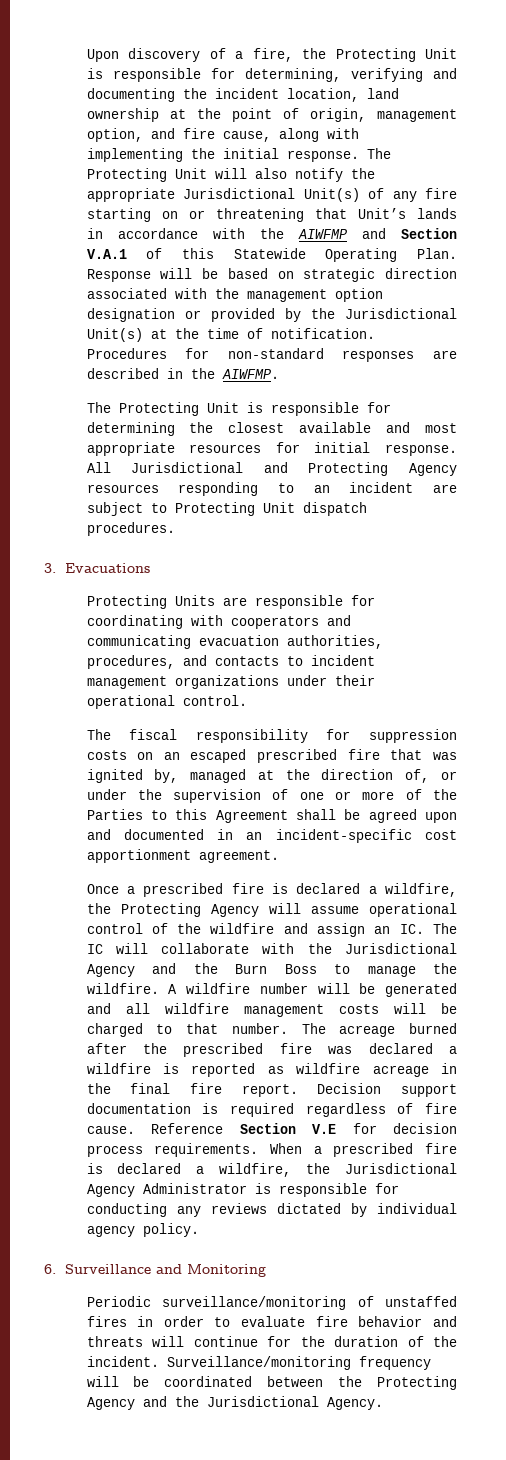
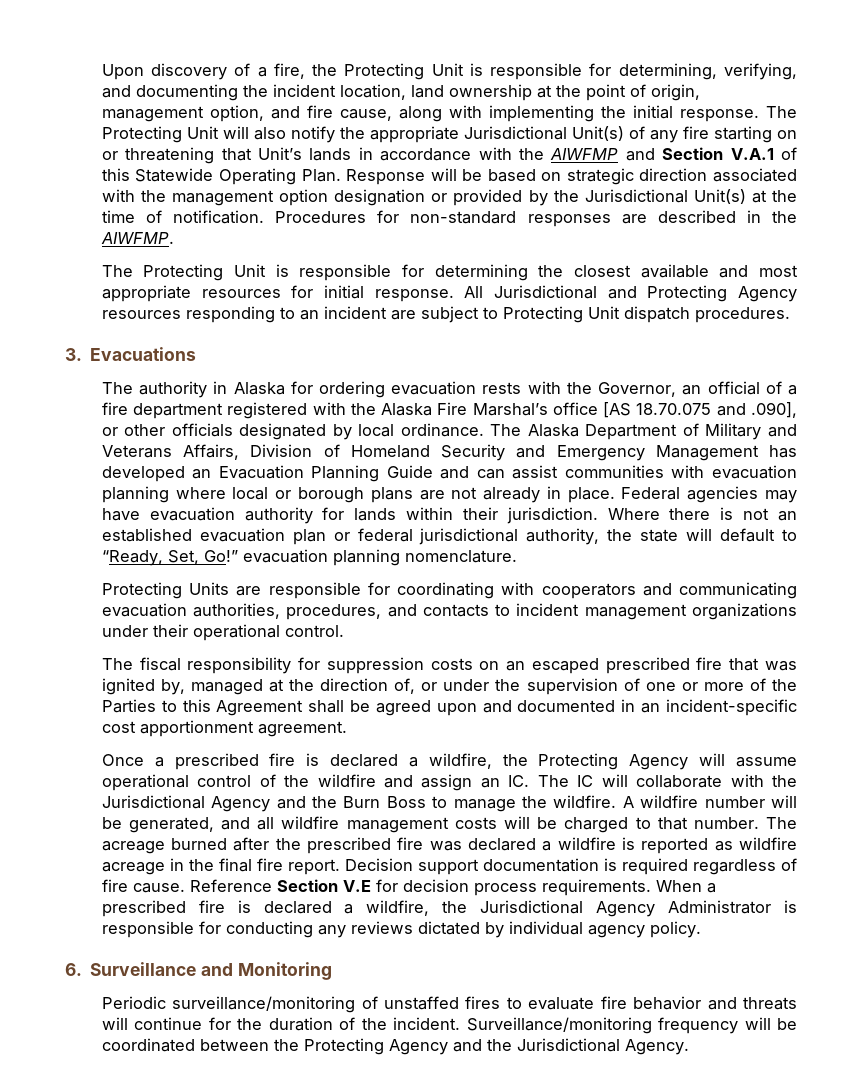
[350,68,423,82] verifying -> [724,63,798,80] verifying,
(151, 568) none -> [101,381,797,398] [101,402,797,419] [101,423,797,440] [101,444,797,461] [101,465,797,482] [101,486,797,503] [101,507,798,524] [101,528,798,545] [101,549,517,566] // The authority in Alaska for ordering evacuation rests with the Governor, an official of a fire department registered with the Alaska Fire Marshal’s office [AS 18.70.075 and .090], or other officials designated by local ordinance. The Alaska Department of Military and Veterans Affairs, Division of Homeland Security and Emergency Management has developed an Evacuation Planning Guide and can assist communities with evacuation planning where local or borough plans are not already in place. Federal agencies may have evacuation authority for lands within their jurisdiction. Where there is not an established evacuation plan or federal jurisdictional authority, the state will default to “Ready, Set, Go!” evacuation planning nomenclature.
[385,983,457,997] generated -> [128,817,214,833] generated,
[137,1316,204,1327] in order -> (501, 1002) none

